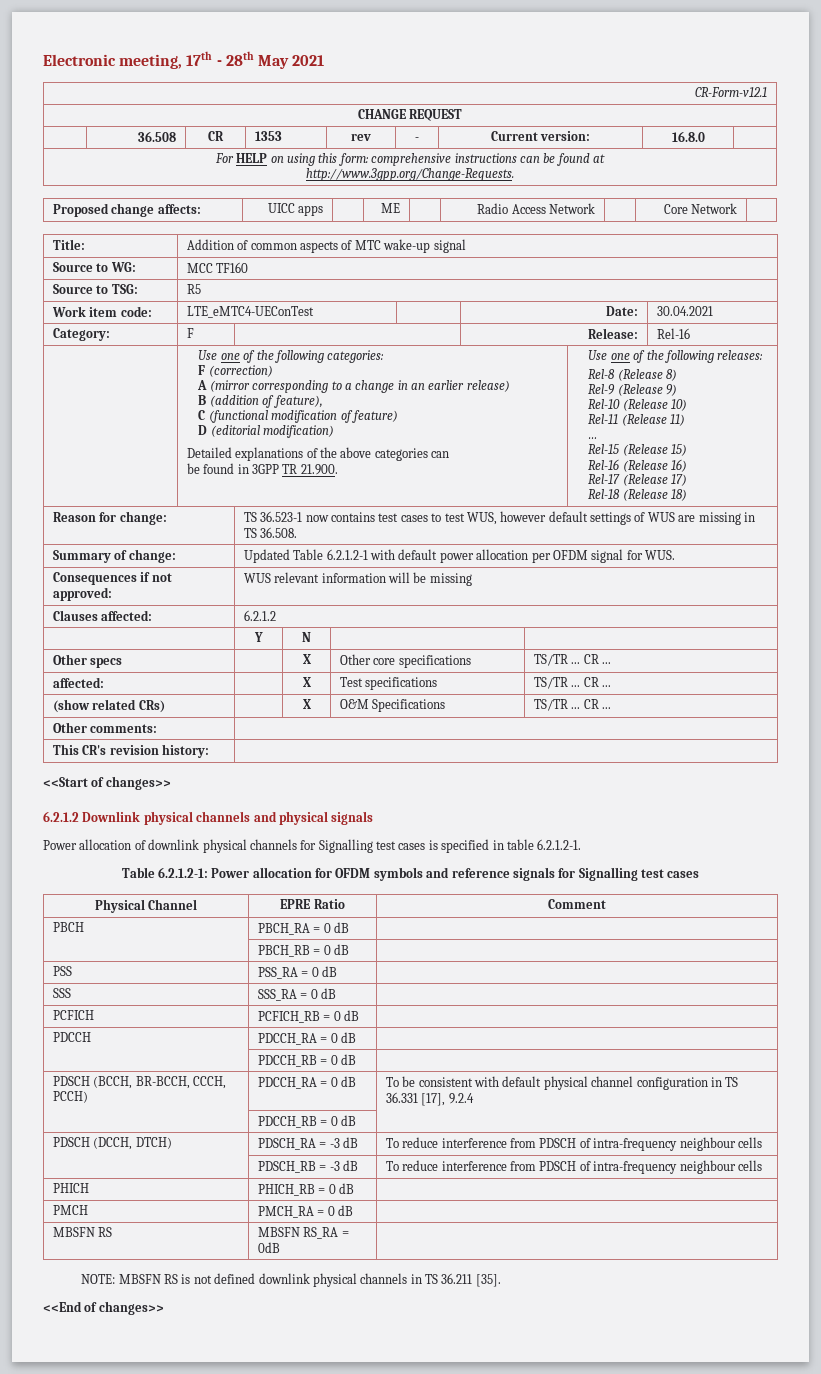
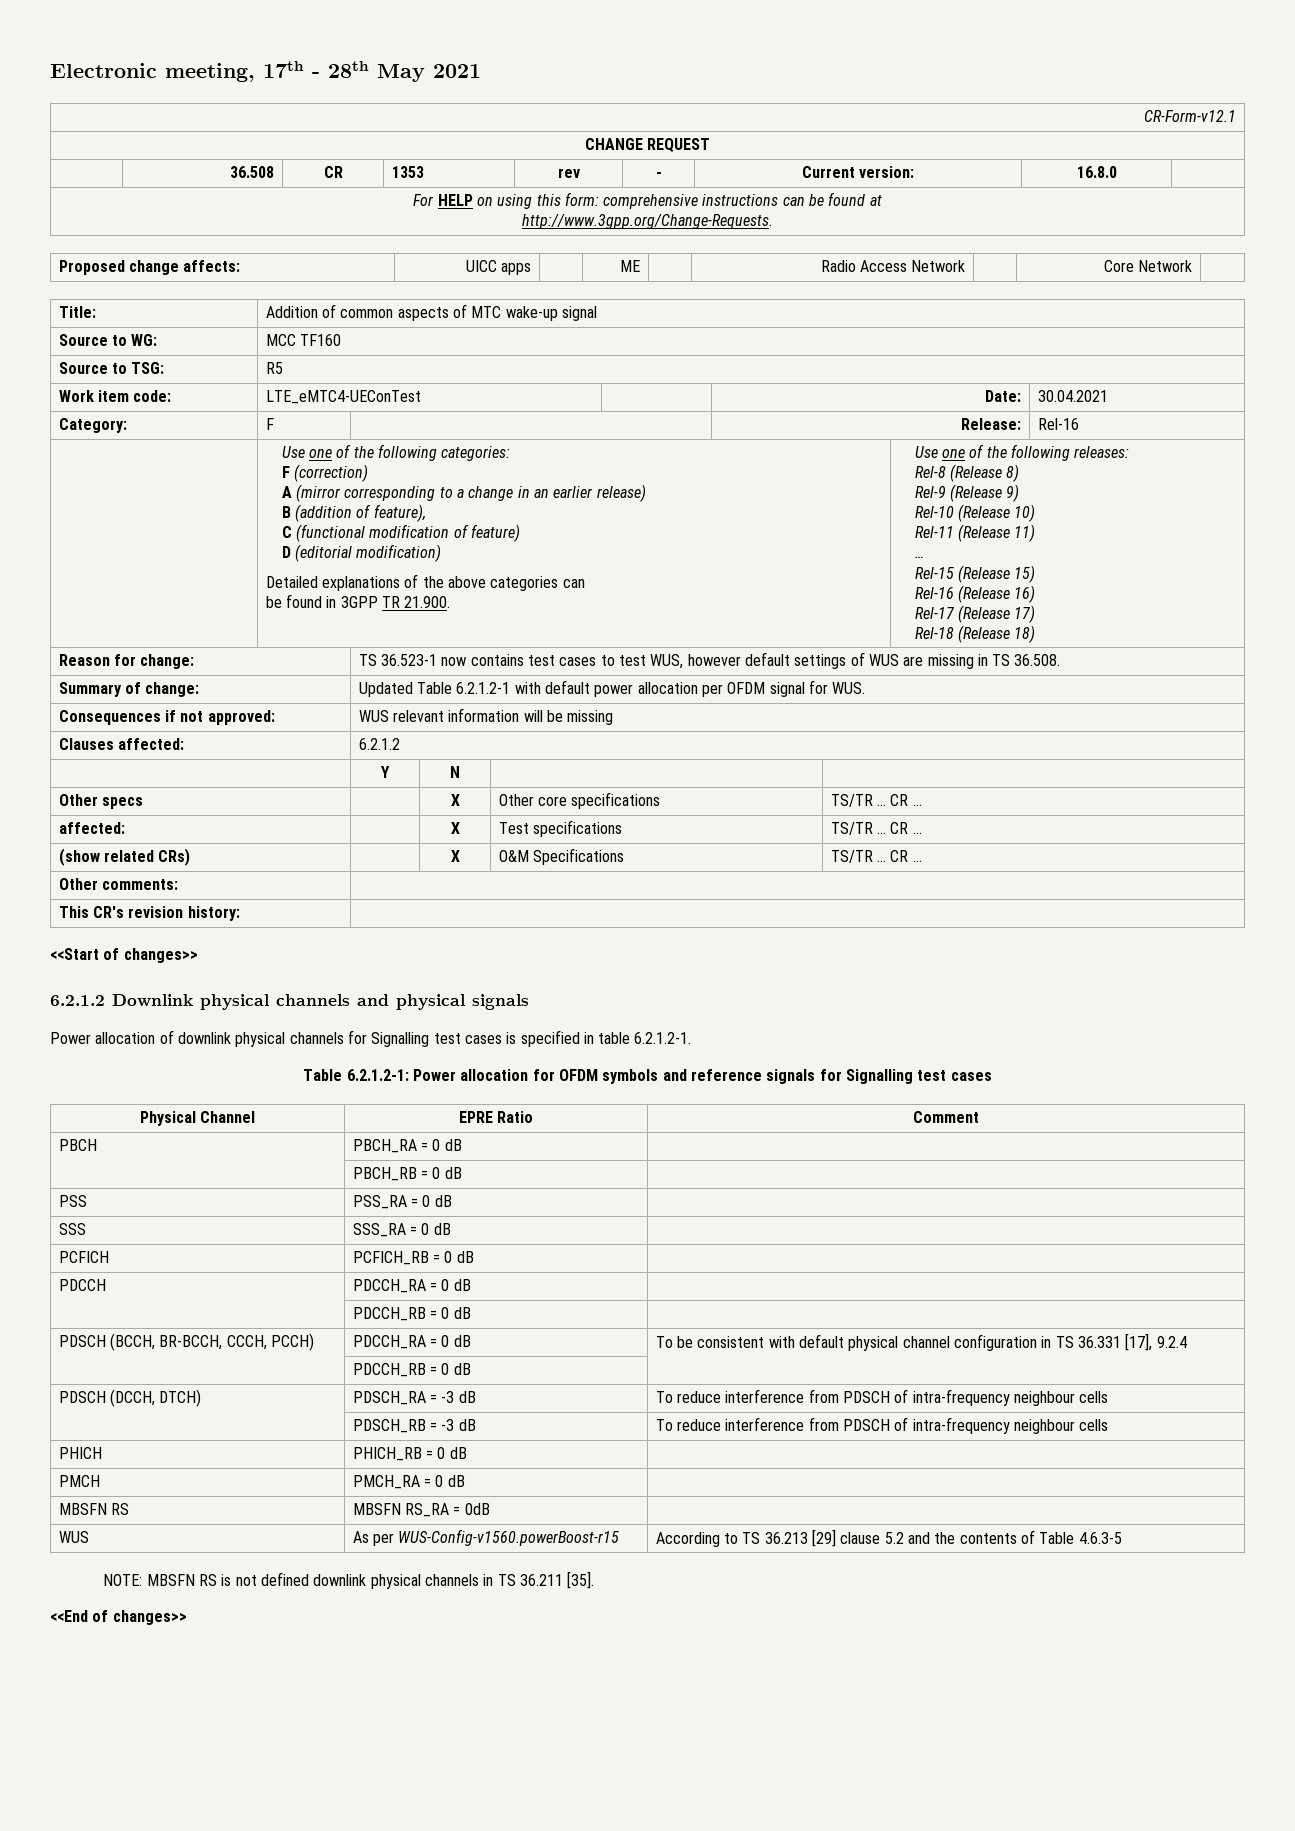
(280, 1247) none -> [58,1531,89,1543] [352,1529,620,1546] [655,1529,1122,1547] // WUS | As per WUS-Config-v1560.powerBoost-r15 | According to TS 36.213 [29] clause 5.2 and the contents of Table 4.6.3-5

